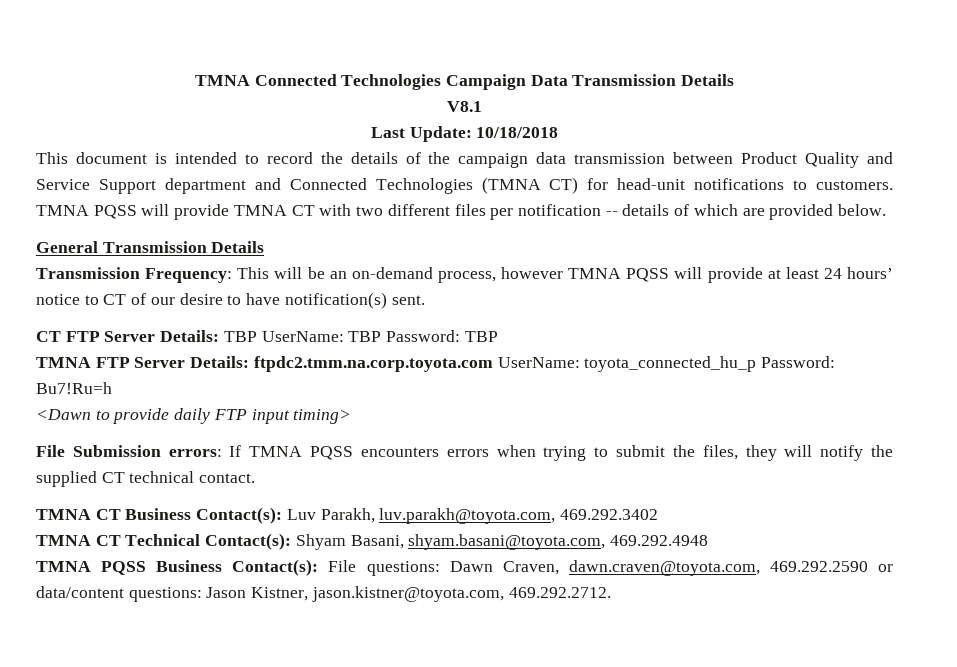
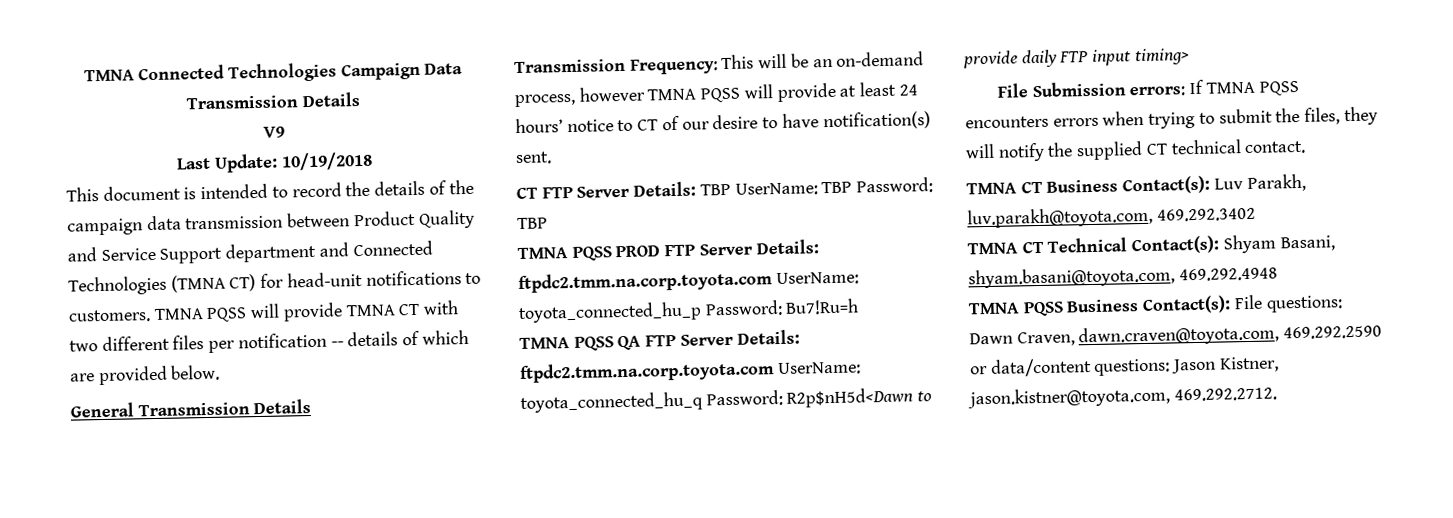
[447,101,482,112] V8.1 -> [263,126,285,138] V9
[476,127,559,138] 10/18/2018 -> [280,151,373,171] 10/19/2018
(91, 362) none -> [571,245,661,261] PQSS PROD
[36,409,91,420] <Dawn -> [519,329,800,351] [519,360,861,383] [520,387,914,413] TMNA PQSS QA FTP Server Details: ftpdc2.tmm.na.corp.toyota.com UserName: toyota_connected_hu_q Password: R2p$nH5d<Dawn

